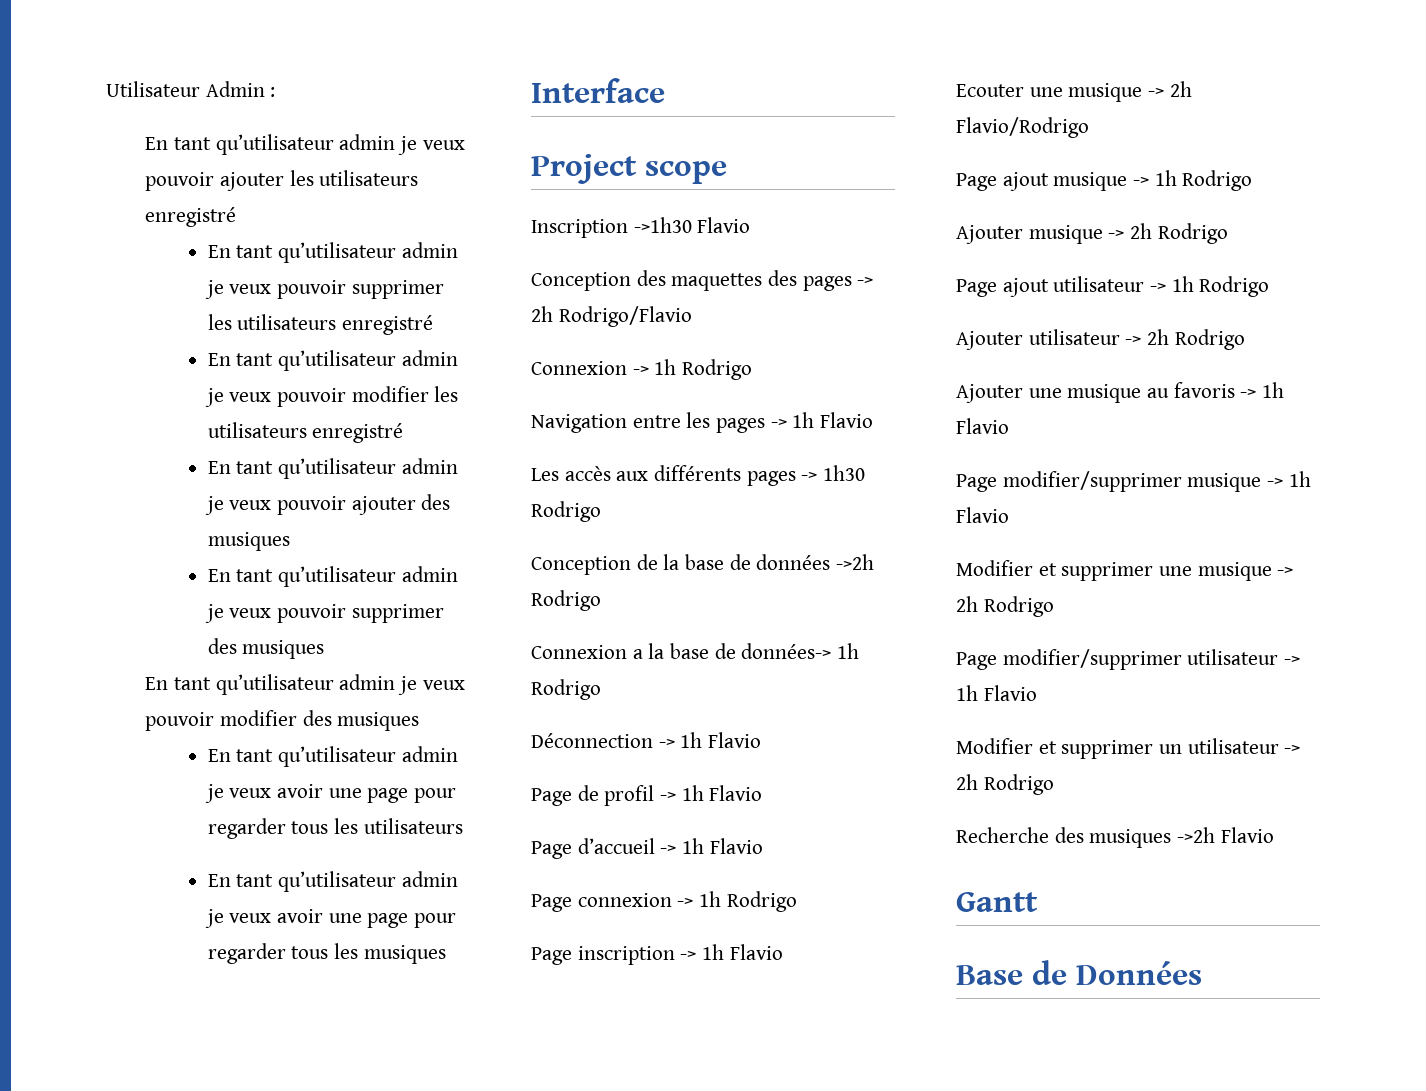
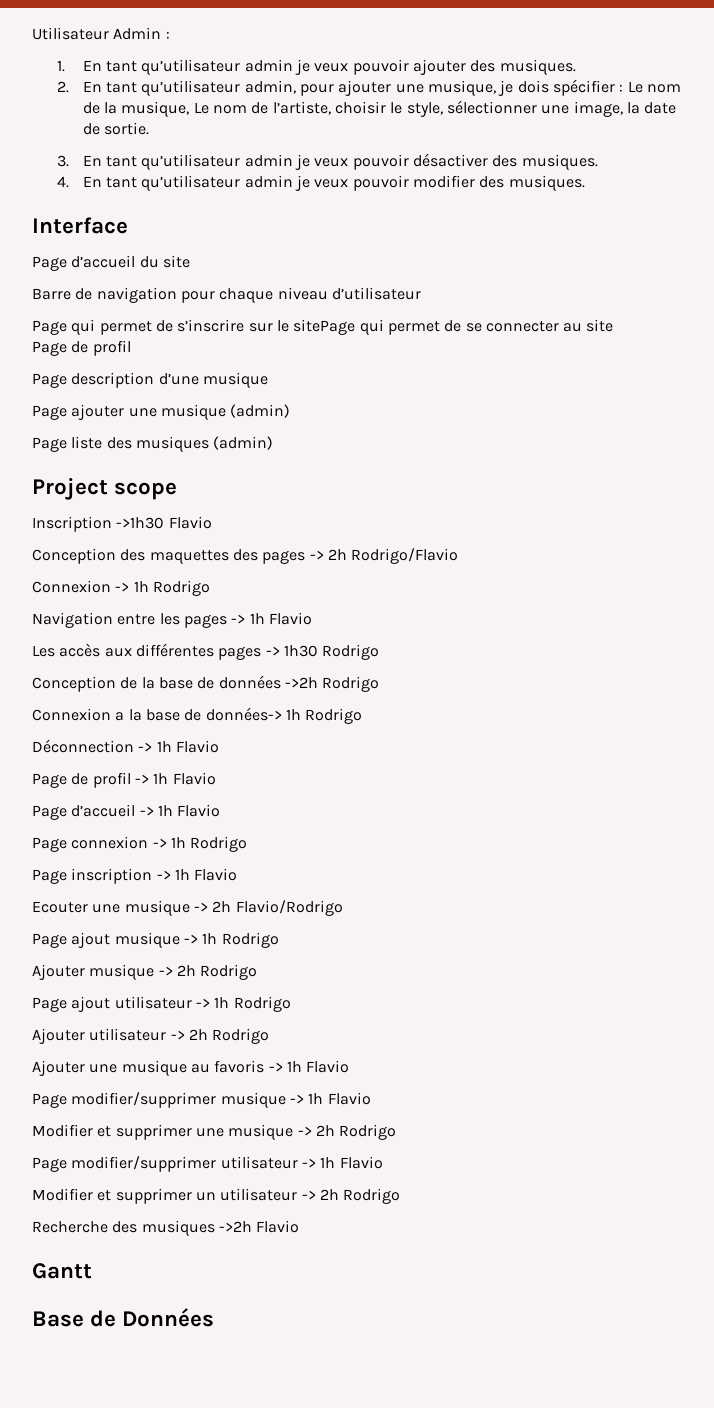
[145,134,465,155] [145,170,419,191] [145,207,237,227] [207,242,458,263] [204,280,444,299] [207,314,433,335] [207,350,458,371] [204,386,459,407] [207,422,404,443] En tant qu’utilisateur admin je veux pouvoir ajouter les utilisateurs enregistré // En tant qu’utilisateur admin je veux pouvoir supprimer les utilisateurs enregistré // En tant qu’utilisateur admin je veux pouvoir modifier les utilisateurs enregistré // -> [57,60,66,72] 1.
[207,532,290,551] [207,566,458,587] [204,604,444,623] [207,638,325,659] musiques // En tant qu’utilisateur admin je veux pouvoir supprimer des musiques // -> [499,59,576,75] [57,79,681,96] [82,100,677,117] [82,122,150,135] [57,153,598,170] [57,176,70,188] musiques. // 2. En tant qu’utilisateur admin, pour ajouter une musique, je dois spécifier : Le nom de la musique, Le nom de l’artiste, choisir le style, sélectionner une image, la date de sortie. // 3. En tant qu’utilisateur admin je veux pouvoir désactiver des musiques. // 4.
[337,712,420,731] [207,746,458,767] [204,784,456,803] [207,818,463,839] [207,871,458,892] [204,909,456,928] [207,943,446,964] [531,78,665,103] musiques // En tant qu’utilisateur admin je veux avoir une page pour regarder tous les utilisateurs // En tant qu’utilisateur admin je veux avoir une page pour regarder tous les musiques // Interface -> [508,175,585,191] [32,217,128,234] [32,255,190,271] [32,287,421,303] [32,319,614,335] [32,340,131,356] [32,372,268,388] [32,404,291,420] [32,436,274,452] musiques. // Interface // Page d’accueil du site // Barre de navigation pour chaque niveau d’utilisateur // Page qui permet de s’inscrire sur le sitePage qui permet de se connecter au site // Page de profil // Page description d’une musique // Page ajouter une musique (admin) // Page liste des musiques (admin)
[654,465,742,481] différents -> [135,643,214,657] différentes

